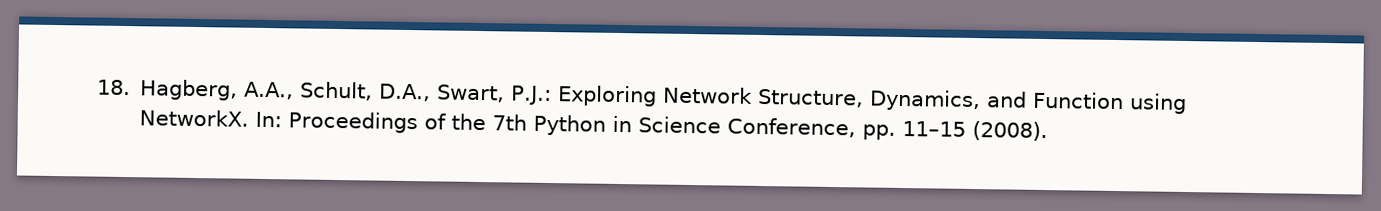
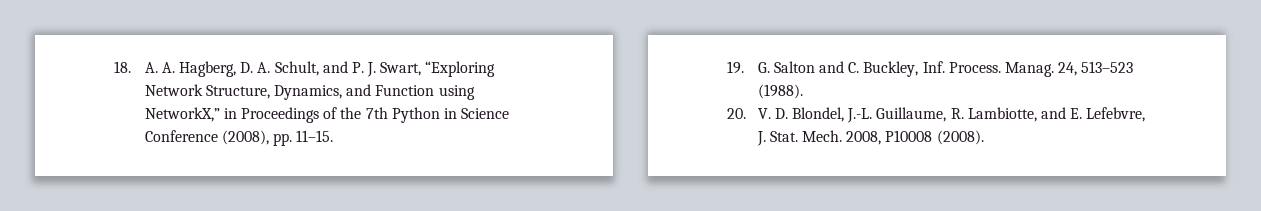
[140,79,658,107] Hagberg, A.A., Schult, D.A., Swart, P.J.: Exploring -> [144,61,496,77] A. A. Hagberg, D. A. Schult, and P. J. Swart, “Exploring
[139,109,283,128] NetworkX. In: -> [144,107,237,122] NetworkX,” in
[727,117,967,140] Conference, pp. 11–15 -> [144,130,334,146] [727,61,1134,77] [757,84,803,99] [727,107,1146,123] [756,130,933,146] Conference (2008), pp. 11–15. // 19. G. Salton and C. Buckley, Inf. Process. Manag. 24, 513–523 (1988). // 20. V. D. Blondel, J.-L. Guillaume, R. Lambiotte, and E. Lefebvre, J. Stat. Mech. 2008, P10008

